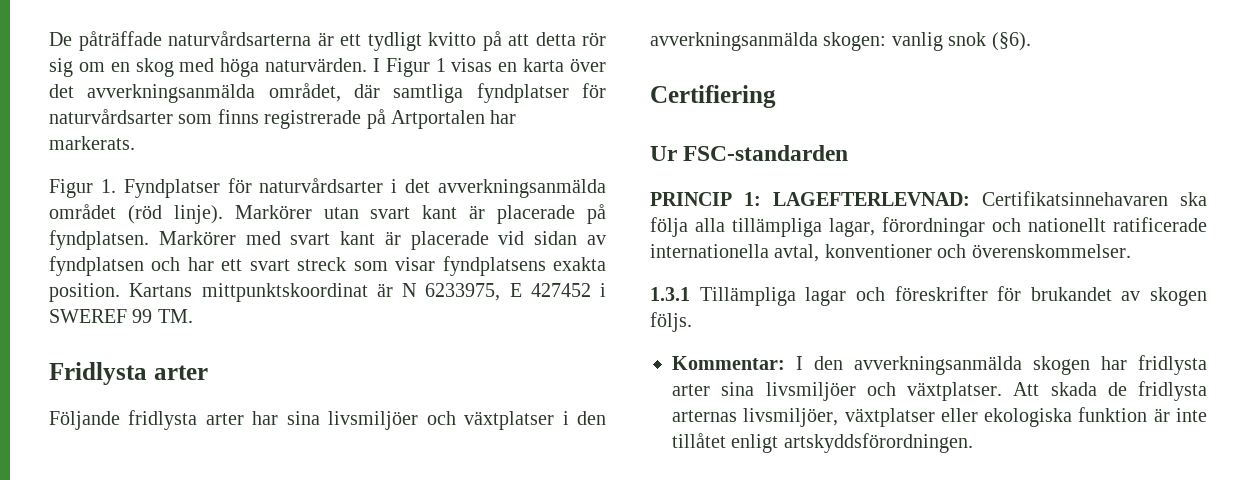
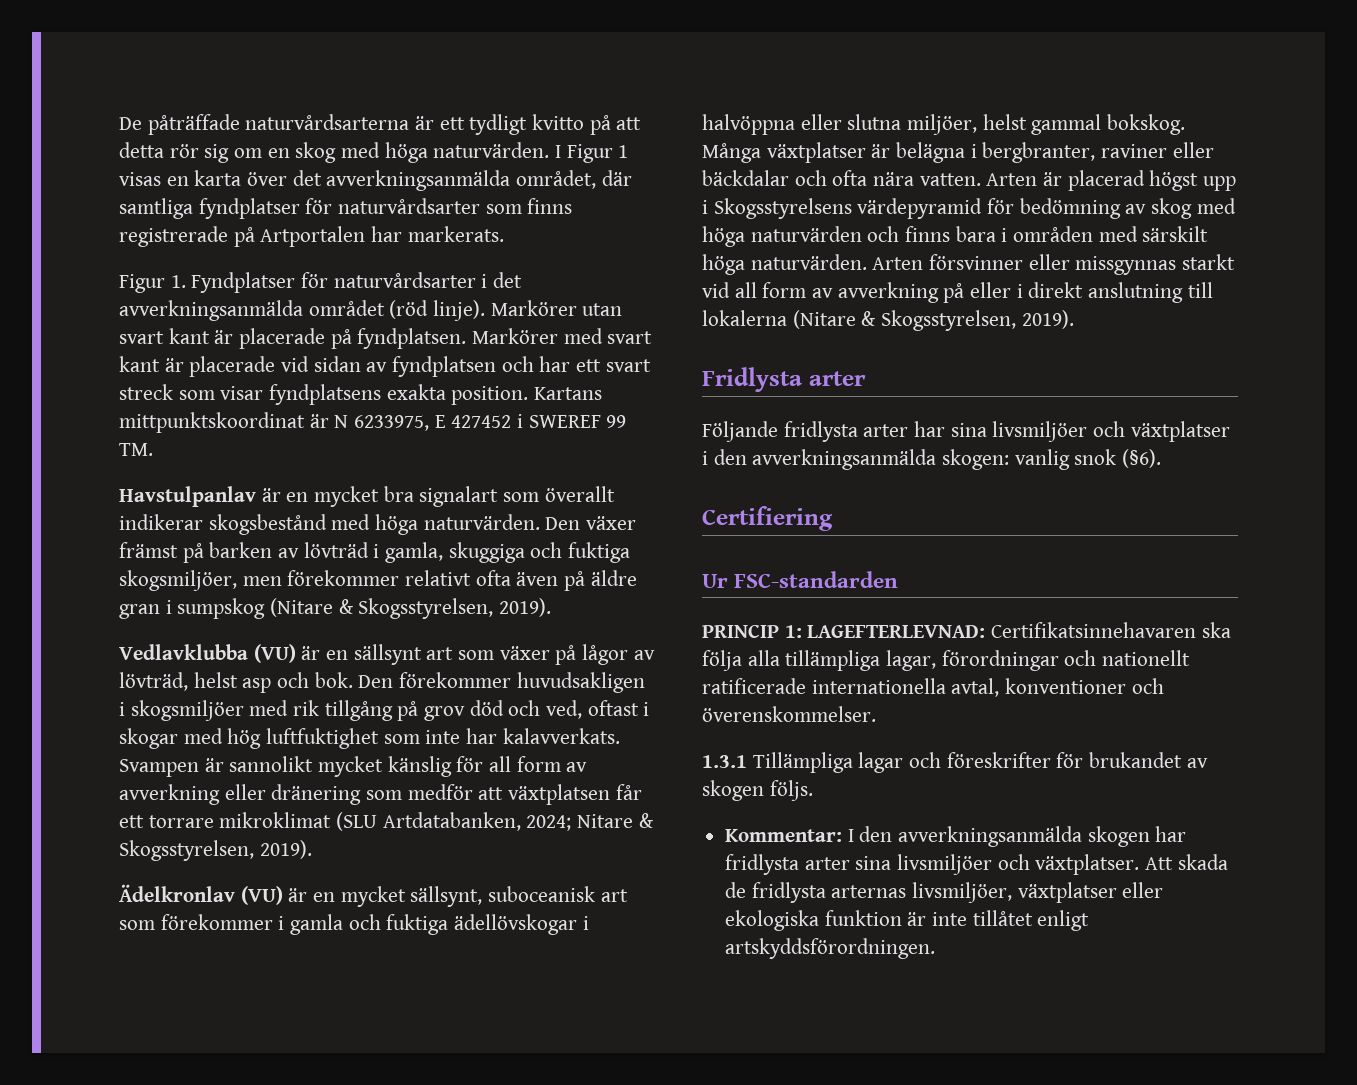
(193, 316) none -> [119,486,615,507] [119,514,637,535] [119,542,631,563] [119,570,637,591] [119,598,552,619] [119,644,655,665] [119,672,645,693] [119,700,650,721] [119,728,620,749] [119,756,588,777] [119,784,642,805] [119,812,654,831] [119,840,312,861] [119,884,628,907] [119,914,589,935] [702,114,1186,135] [702,142,1214,163] [702,170,1237,191] [702,198,1236,219] [702,226,1209,247] [702,254,1236,275] [702,282,1213,303] [702,310,1074,331] // Havstulpanlav är en mycket bra signalart som överallt indikerar skogsbestånd med höga naturvärden. Den växer främst på barken av lövträd i gamla, skuggiga och fuktiga skogsmiljöer, men förekommer relativt ofta även på äldre gran i sumpskog (Nitare & Skogsstyrelsen, 2019). // Vedlavklubba (VU) är en sällsynt art som växer på lågor av lövträd, helst asp och bok. Den förekommer huvudsakligen i skogsmiljöer med rik tillgång på grov död och ved, oftast i skogar med hög luftfuktighet som inte har kalavverkats. Svampen är sannolikt mycket känslig för all form av avverkning eller dränering som medför att växtplatsen får ett torrare mikroklimat (SLU Artdatabanken, 2024; Nitare & Skogsstyrelsen, 2019). // Ädelkronlav (VU) är en mycket sällsynt, suboceanisk art som förekommer i gamla och fuktiga ädellövskogar i halvöppna eller slutna miljöer, helst gammal bokskog. Många växtplatser är belägna i bergbranter, raviner eller bäckdalar och ofta nära vatten. Arten är placerad högst upp i Skogsstyrelsens värdepyramid för bedömning av skog med höga naturvärden och finns bara i områden med särskilt höga naturvärden. Arten försvinner eller missgynnas starkt vid all form av avverkning på eller i direkt anslutning till lokalerna (Nitare & Skogsstyrelsen, 2019).

